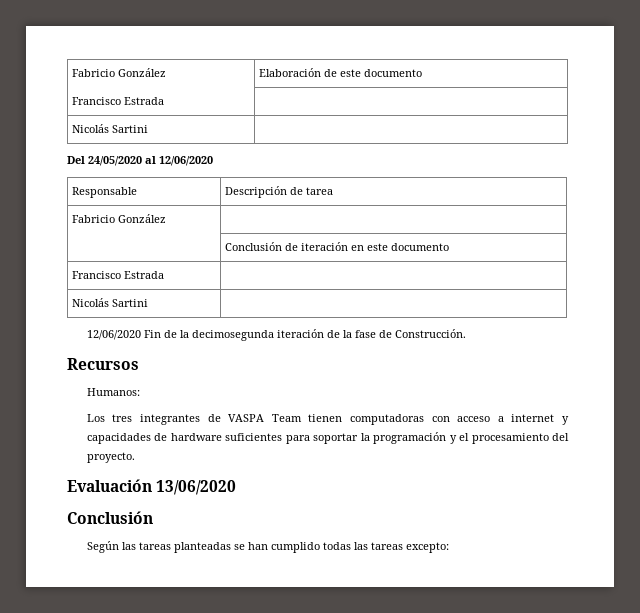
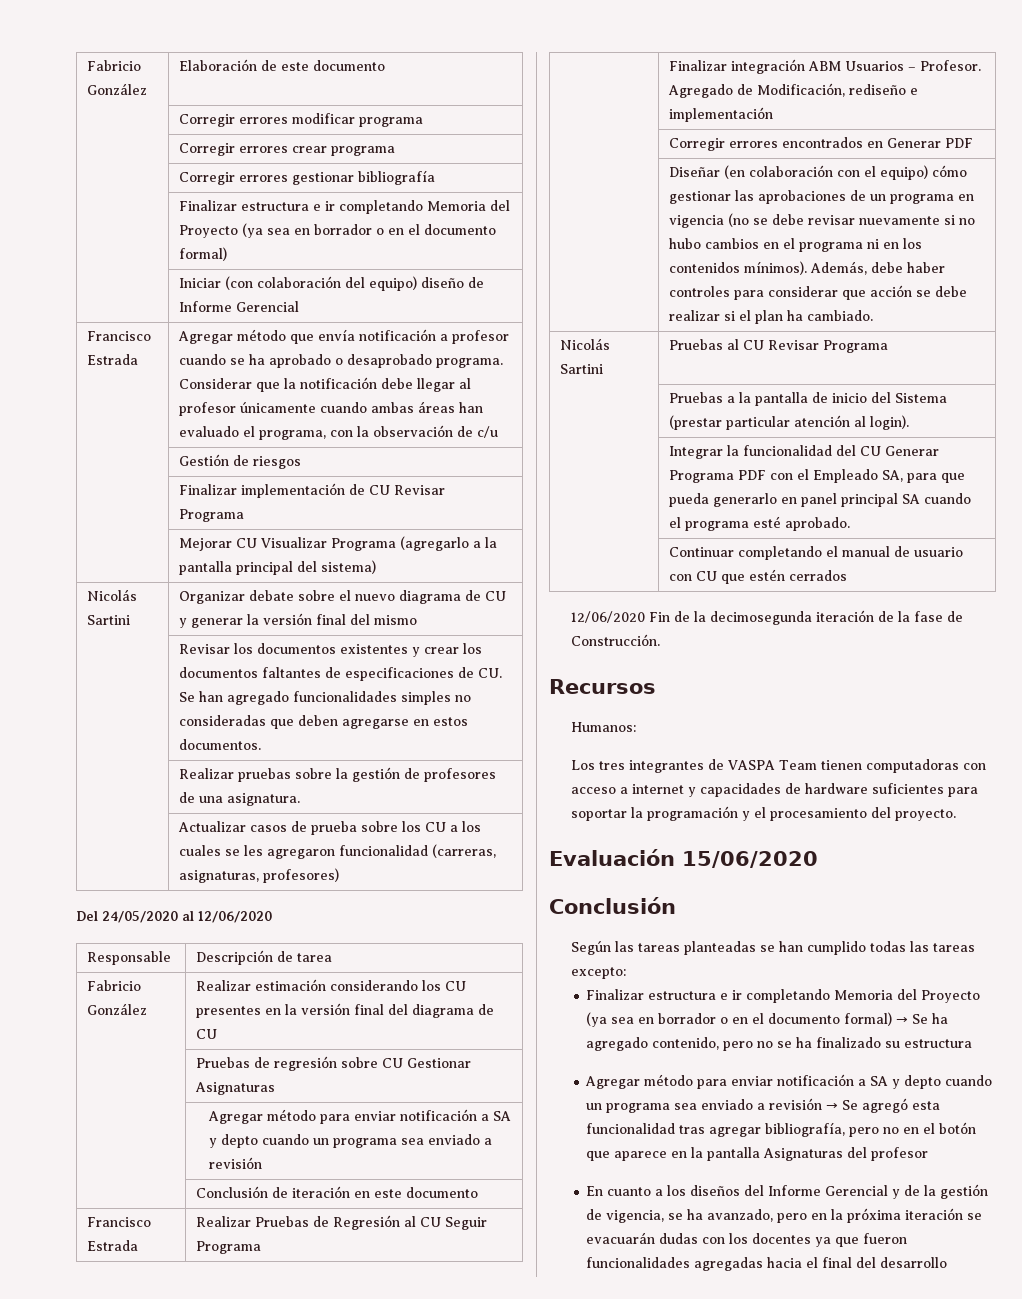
[71,97,164,105] [71,124,148,133] Francisco Estrada | // Nicolás Sartini | -> [179,113,424,127] [179,143,396,156] [179,170,436,185] [179,200,511,214] [179,223,497,238] [179,247,228,261] [179,276,485,291] [179,301,300,312] [87,331,152,341] [87,354,139,365] [178,329,510,344] [179,354,504,368] [179,377,472,392] [179,401,484,416] [179,425,499,440] [179,454,302,469] [179,483,446,498] [179,509,245,522] [179,536,498,551] [179,560,377,575] [87,589,138,601] [87,615,131,625] [179,590,507,604] [179,613,418,628] [179,643,483,657] [179,667,503,681] [179,691,472,705] [179,715,469,729] [179,739,262,750] [179,767,497,782] [179,792,301,806] [178,821,482,835] [179,844,497,859] [179,868,340,883] | Corregir errores modificar programa // | Corregir errores crear programa // | Corregir errores gestionar bibliografía // | Finalizar estructura e ir completando Memoria del Proyecto (ya sea en borrador o en el documento formal) // | Iniciar (con colaboración del equipo) diseño de Informe Gerencial // Francisco Estrada | Agregar método que envía notificación a profesor cuando se ha aprobado o desaprobado programa. Considerar que la notificación debe llegar al profesor únicamente cuando ambas áreas han evaluado el programa, con la observación de c/u // | Gestión de riesgos // | Finalizar implementación de CU Revisar Programa // | Mejorar CU Visualizar Programa (agregarlo a la pantalla principal del sistema) // Nicolás Sartini | Organizar debate sobre el nuevo diagrama de CU y generar la versión final del mismo // | Revisar los documentos existentes y crear los documentos faltantes de especificaciones de CU. Se han agregado funcionalidades simples no consideradas que deben agregarse en estos documentos. // | Realizar pruebas sobre la gestión de profesores de una asignatura. // | Actualizar casos de prueba sobre los CU a los cuales se les agregaron funcionalidad (carreras, asignaturas, profesores)
(166, 218) none -> [196,979,467,991] [196,1003,495,1018] [196,1029,218,1039] [196,1056,472,1071] [195,1082,276,1095] [208,1109,512,1124] [209,1134,493,1148] [209,1157,263,1169] Realizar estimación considerando los CU presentes en la versión final del diagrama de CU // | Pruebas de regresión sobre CU Gestionar Asignaturas // | Agregar método para enviar notificación a SA y depto cuando un programa sea enviado a revisión
[71,298,148,307] // Nicolás Sartini | -> [196,1215,488,1230] [196,1241,262,1254] [669,59,982,74] [668,83,919,98] [669,107,774,122] [669,137,974,151] [669,165,968,180] [669,190,975,204] [669,213,976,228] [669,238,923,252] [669,261,946,275] [669,285,968,300] [669,310,874,324] [560,338,611,350] [560,364,604,374] [669,339,889,353] [669,392,948,406] [669,415,910,430] [669,445,940,459] [669,469,966,483] [669,493,972,507] [669,516,851,531] [669,546,964,560] [669,569,848,584] Realizar Pruebas de Regresión al CU Seguir Programa // | Finalizar integración ABM Usuarios – Profesor. Agregado de Modificación, rediseño e implementación // | Corregir errores encontrados en Generar PDF // | Diseñar (en colaboración con el equipo) cómo gestionar las aprobaciones de un programa en vigencia (no se debe revisar nuevamente si no hubo cambios en el programa ni en los contenidos mínimos). Además, debe haber controles para considerar que acción se debe realizar si el plan ha cambiado. // Nicolás Sartini | Pruebas al CU Revisar Programa // | Pruebas a la pantalla de inicio del Sistema (prestar particular atención al login). // | Integrar la funcionalidad del CU Generar Programa PDF con el Empleado SA, para que pueda generarlo en panel principal SA cuando el programa esté aprobado. // | Continuar completando el manual de usuario con CU que estén cerrados
[156,480,237,495] 13/06/2020 -> [682,851,818,868] 15/06/2020
(449, 547) none -> [586,989,981,1003] [586,1012,949,1027] [586,1037,973,1051] [585,1074,993,1089] [586,1098,941,1113] [586,1122,977,1137] [586,1147,929,1161] [586,1184,989,1199] [586,1208,983,1223] [586,1232,908,1247] [586,1257,948,1271] // Finalizar estructura e ir completando Memoria del Proyecto (ya sea en borrador o en el documento formal) → Se ha agregado contenido, pero no se ha finalizado su estructura // Agregar método para enviar notificación a SA y depto cuando un programa sea enviado a revisión → Se agregó esta funcionalidad tras agregar bibliografía, pero no en el botón que aparece en la pantalla Asignaturas del profesor // En cuanto a los diseños del Informe Gerencial y de la gestión de vigencia, se ha avanzado, pero en la próxima iteración se evacuarán dudas con los docentes ya que fueron funcionalidades agregadas hacia el final del desarrollo

